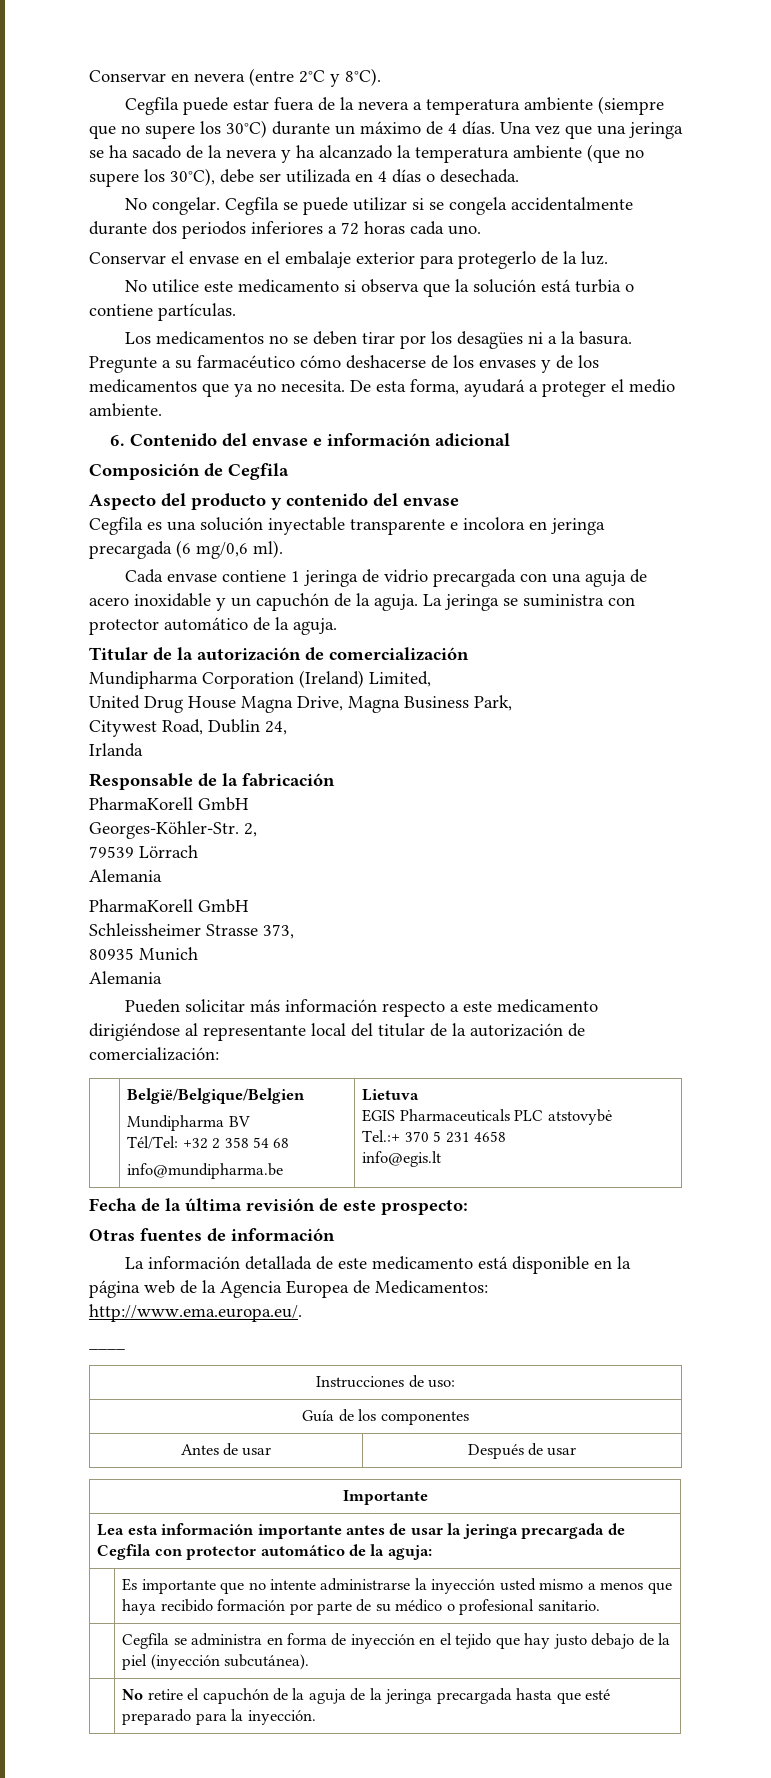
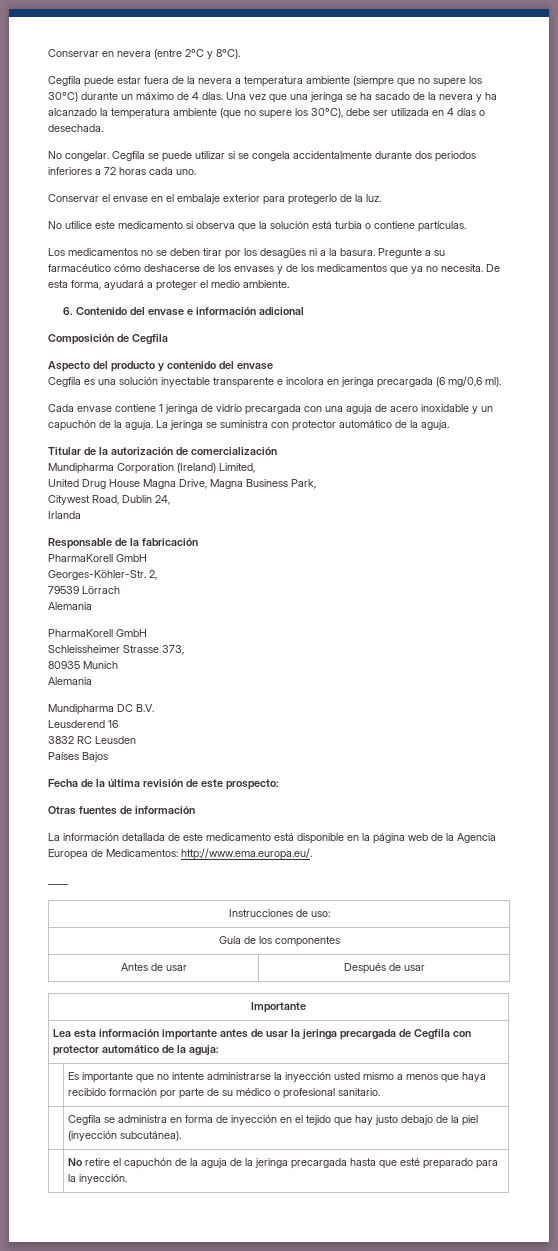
[124,999,598,1017] [89,1023,585,1041] [89,1047,219,1061] [127,1088,306,1104] [127,1115,250,1131] [127,1136,290,1149] [127,1163,284,1179] [362,1089,420,1101] [362,1109,612,1125] [362,1130,507,1143] [362,1151,442,1167] Pueden solicitar más información respecto a este medicamento dirigiéndose al representante local del titular de la autorización de comercialización: // | België/Belgique/Belgien // Mundipharma BV // Tél/Tel: +32 2 358 54 68 // info@mundipharma.be | Lietuva // EGIS Pharmaceuticals PLC atstovybė // Tel.:+ 370 5 231 4658 // info@egis.lt -> [48,704,154,715] [48,720,118,728] [48,736,136,744] [48,752,108,762] Mundipharma DC B.V. // Leusderend 16 // 3832 RC Leusden // Países Bajos

